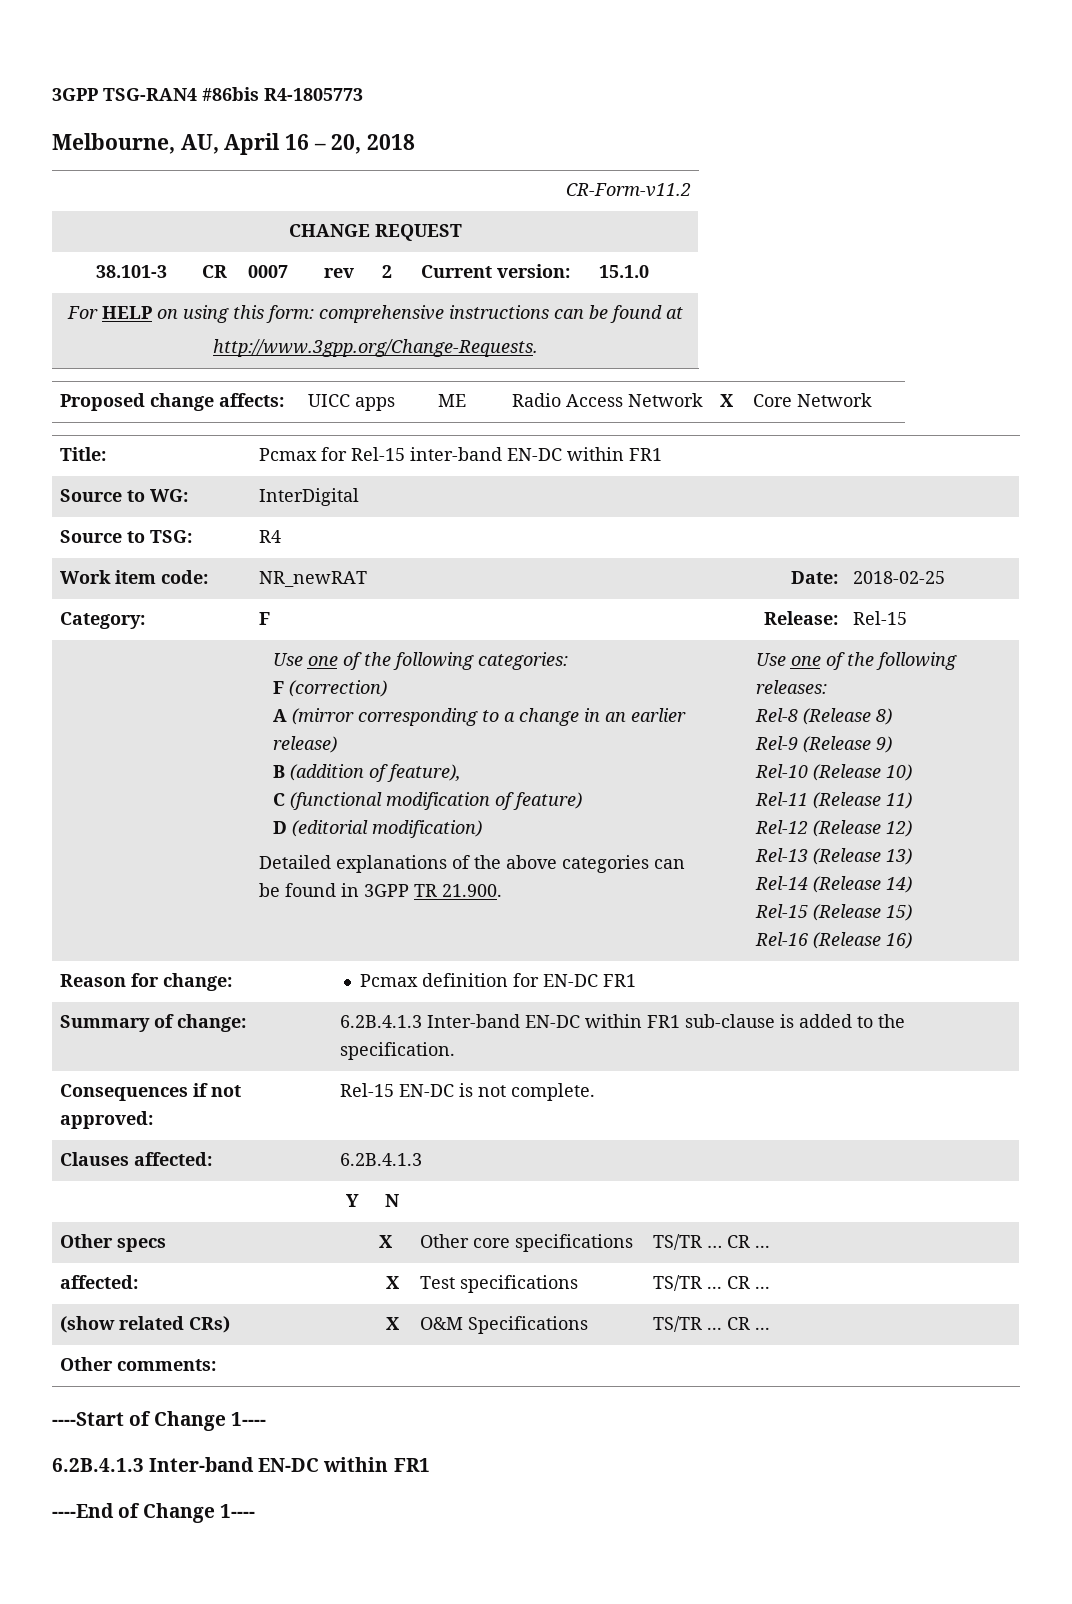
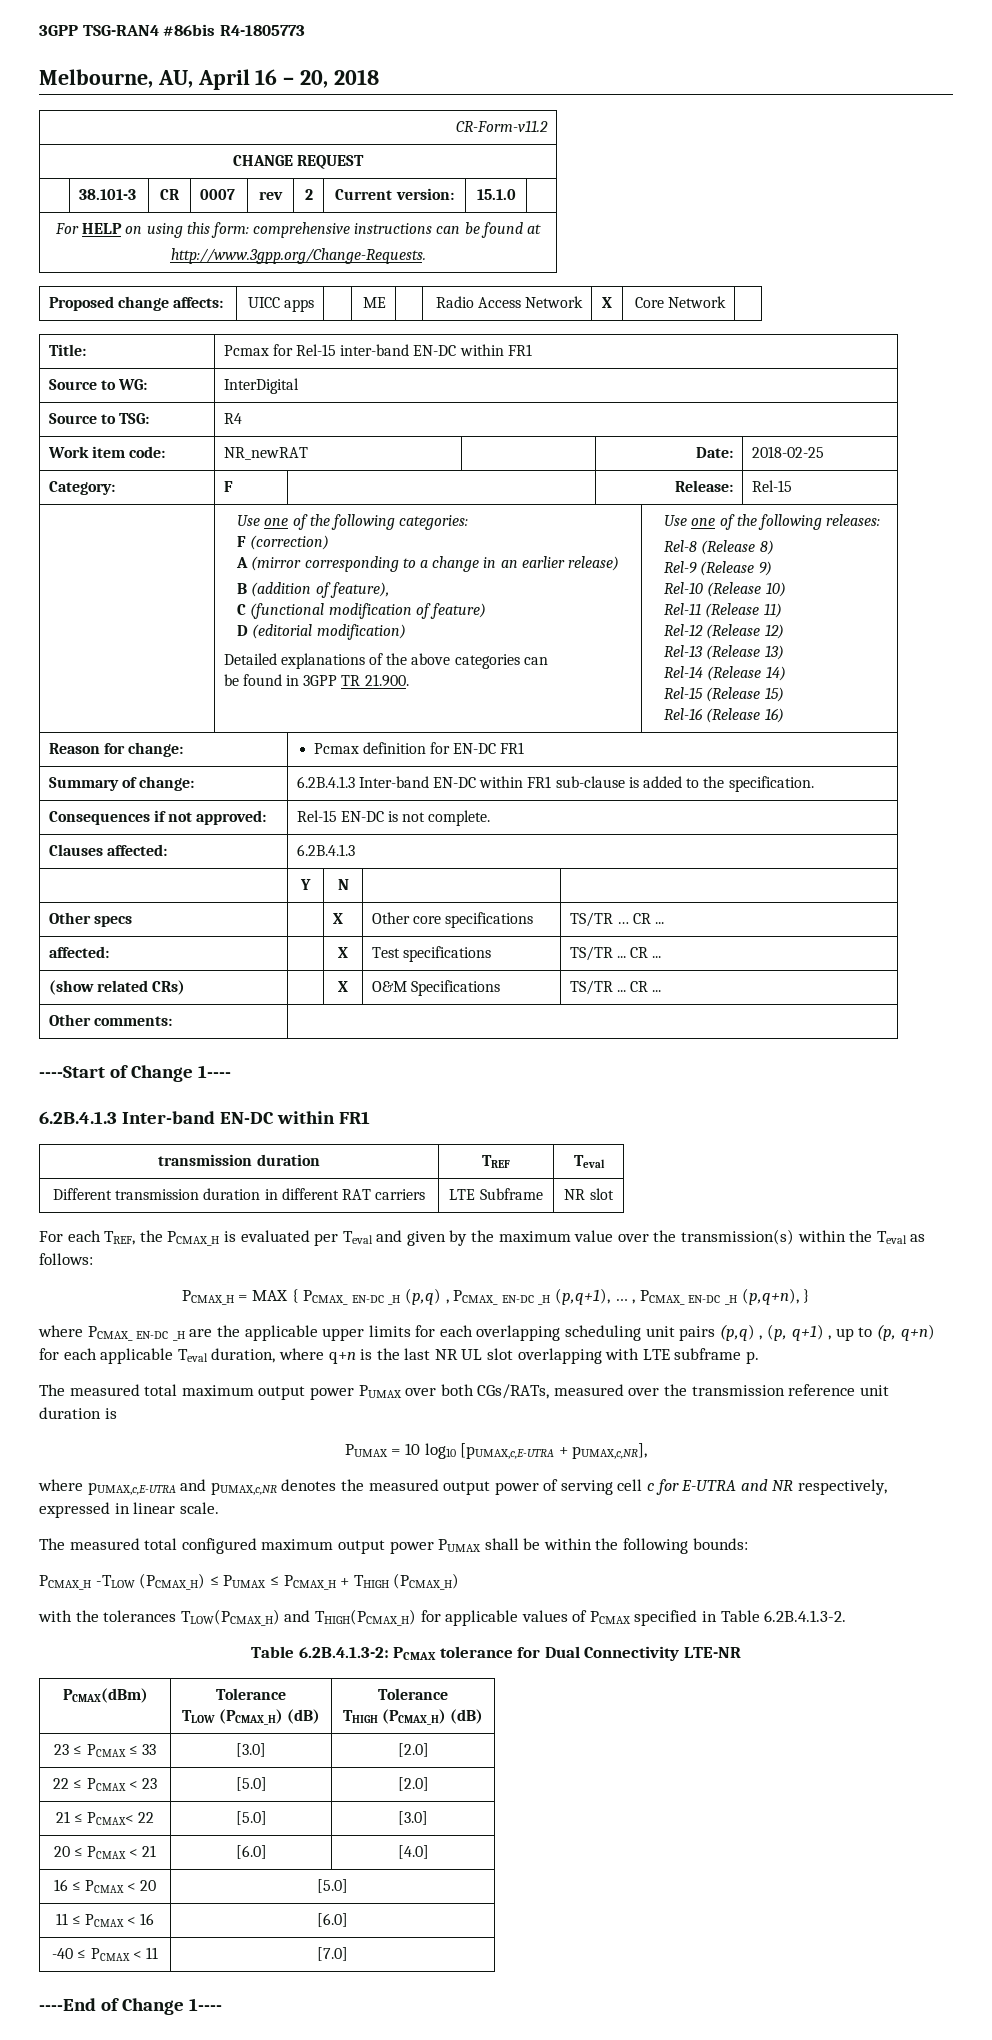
(430, 1465) none -> [158,1154,320,1166] [482,1155,510,1168] [573,1155,605,1168] [52,1188,426,1200] [449,1188,543,1200] [564,1188,614,1200] [39,1229,926,1246] [39,1253,93,1265] [181,1288,811,1305] [38,1324,935,1341] [39,1348,760,1364] [39,1384,889,1400] [39,1407,117,1419] [344,1443,648,1459] [38,1479,888,1495] [39,1502,219,1518] [39,1538,748,1554] [39,1573,460,1590] [38,1609,847,1626] [250,1646,742,1661] [62,1688,148,1703] [216,1688,286,1700] [181,1709,321,1725] [378,1688,448,1700] [342,1709,484,1725] [54,1744,156,1757] [236,1743,266,1757] [397,1743,429,1757] [53,1778,157,1791] [235,1777,267,1791] [397,1777,429,1791] [55,1811,155,1825] [235,1811,267,1825] [398,1811,428,1825] [53,1845,157,1859] [235,1845,267,1859] [397,1845,429,1859] [53,1879,157,1893] [317,1879,348,1893] [55,1913,155,1927] [317,1913,348,1927] [52,1947,158,1961] [317,1947,348,1961] // transmission duration | TREF | Teval // Different transmission duration in different RAT carriers | LTE Subframe | NR slot // For each TREF, the PCMAX_H is evaluated per Teval and given by the maximum value over the transmission(s) within the Teval as follows: // PCMAX_H = MAX { PCMAX_ EN-DC _H (p,q) , PCMAX_ EN-DC _H (p,q+1), … , PCMAX_ EN-DC _H (p,q+n), } // where PCMAX_ EN-DC _H are the applicable upper limits for each overlapping scheduling unit pairs (p,q) , (p, q+1) , up to (p, q+n) for each applicable Teval duration, where q+n is the last NR UL slot overlapping with LTE subframe p. // The measured total maximum output power PUMAX over both CGs/RATs, measured over the transmission reference unit duration is // PUMAX = 10 log10 [pUMAX,c,E-UTRA + pUMAX,c,NR], // where pUMAX,c,E-UTRA and pUMAX,c,NR denotes the measured output power of serving cell c for E-UTRA and NR respectively, expressed in linear scale. // The measured total configured maximum output power PUMAX shall be within the following bounds: // PCMAX_H -TLOW (PCMAX_H) ≤ PUMAX ≤ PCMAX_H + THIGH (PCMAX_H) // with the tolerances TLOW(PCMAX_H) and THIGH(PCMAX_H) for applicable values of PCMAX specified in Table 6.2B.4.1.3-2. // Table 6.2B.4.1.3-2: PCMAX tolerance for Dual Connectivity LTE-NR // PCMAX(dBm) | Tolerance // TLOW (PCMAX_H) (dB) | Tolerance // THIGH (PCMAX_H) (dB) // 23 ≤ PCMAX ≤ 33 | [3.0] | [2.0] // 22 ≤ PCMAX < 23 | [5.0] | [2.0] // 21 ≤ PCMAX< 22 | [5.0] | [3.0] // 20 ≤ PCMAX < 21 | [6.0] | [4.0] // 16 ≤ PCMAX < 20 | [5.0] // 11 ≤ PCMAX < 16 | [6.0] // -40 ≤ PCMAX < 11 | [7.0]

